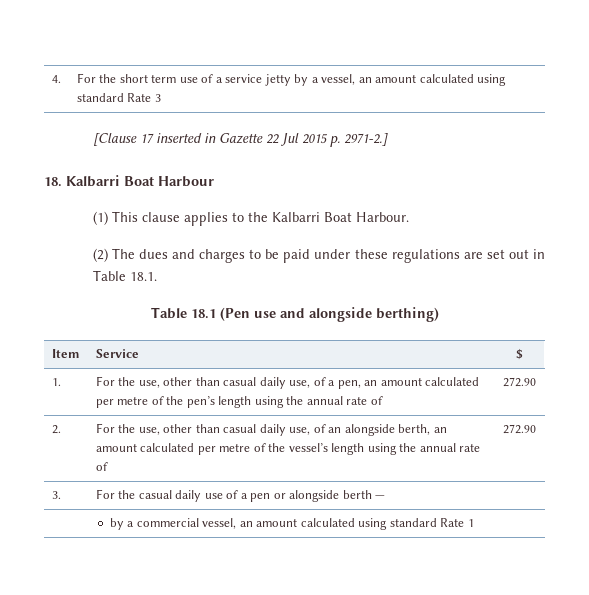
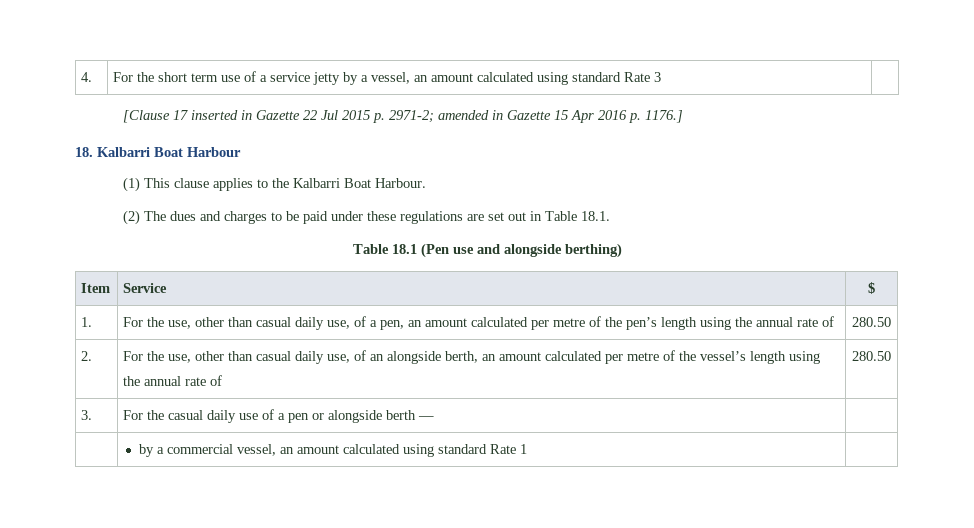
[343,133,388,146] 2971-2.] -> [389,110,684,123] 2971-2; amended in Gazette 15 Apr 2016 p. 1176.]
[503,377,536,387] 272.90 -> [852,317,891,327] 280.50
[503,424,536,434] 272.90 -> [852,351,891,361] 280.50

